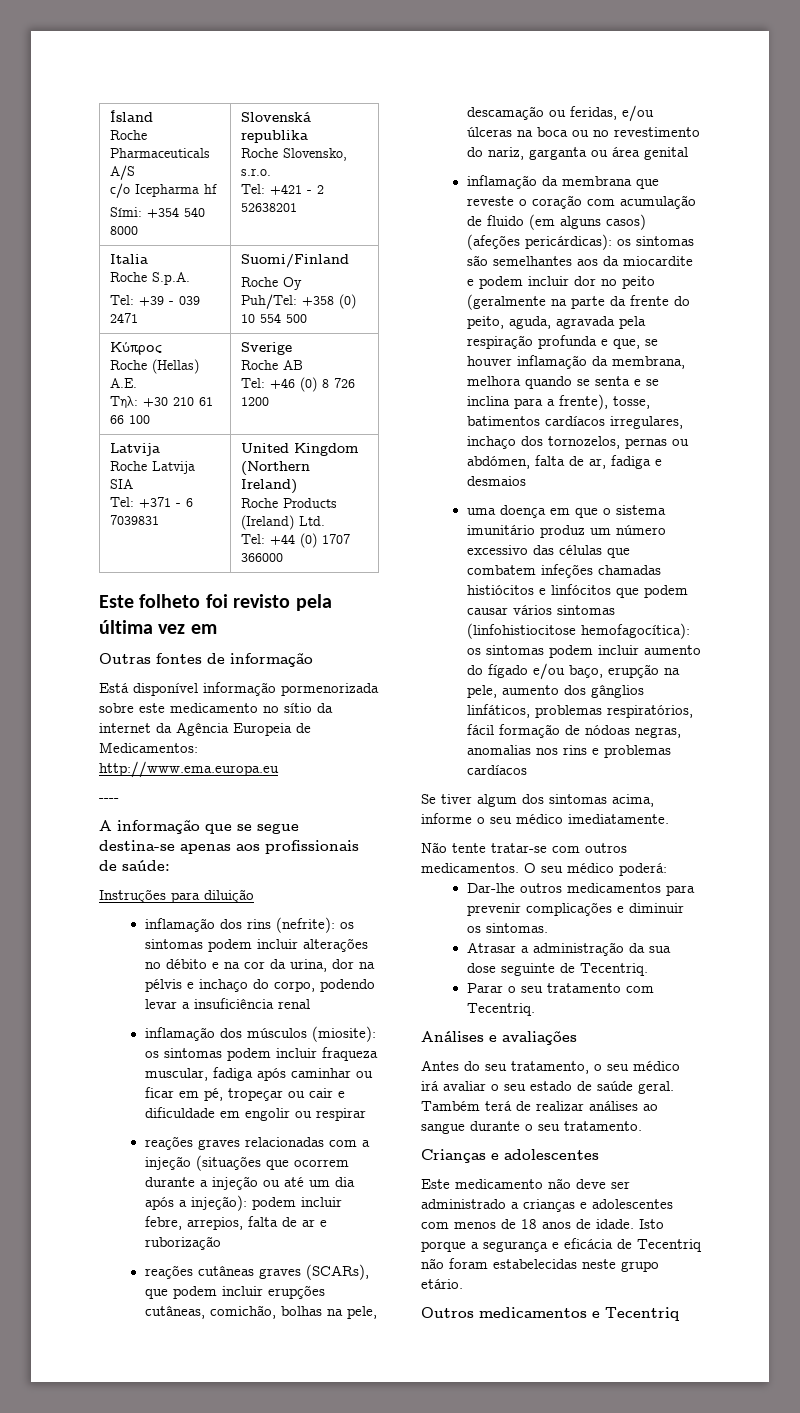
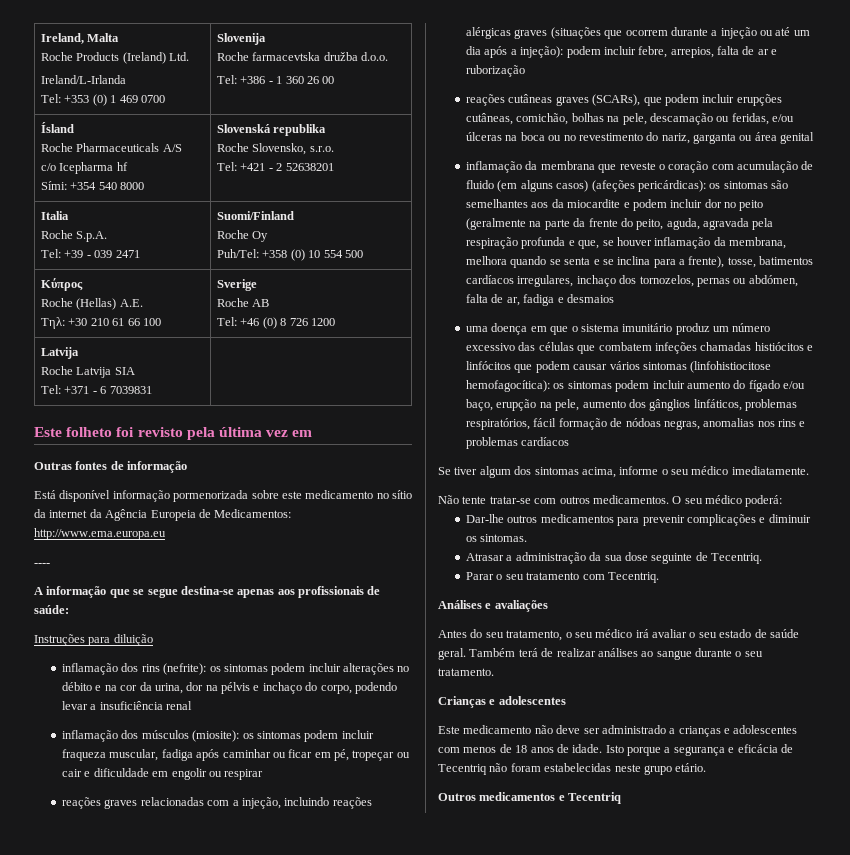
(110, 116) none -> [41,33,120,44] [41,52,190,64] [41,75,127,84] [41,94,165,106] [217,33,267,45] [217,52,389,61] [217,75,335,84] Ireland, Malta // Roche Products (Ireland) Ltd. // Ireland/L-Irlanda // Tel: +353 (0) 1 469 0700 | Slovenija // Roche farmacevtska družba d.o.o. // Tel: +386 - 1 360 26 00 //
[241,443,360,456] [241,461,311,475] [241,479,298,494] [241,498,338,508] [241,515,326,530] [241,533,351,548] [241,553,284,562] United Kingdom (Northern Ireland) // Roche Products (Ireland) Ltd. // Tel: +44 (0) 1707 366000 -> (152, 390) none
[144,1156,191,1170] injeção -> [241,797,372,809] [466,27,548,39] injeção, incluindo reações alérgicas graves

